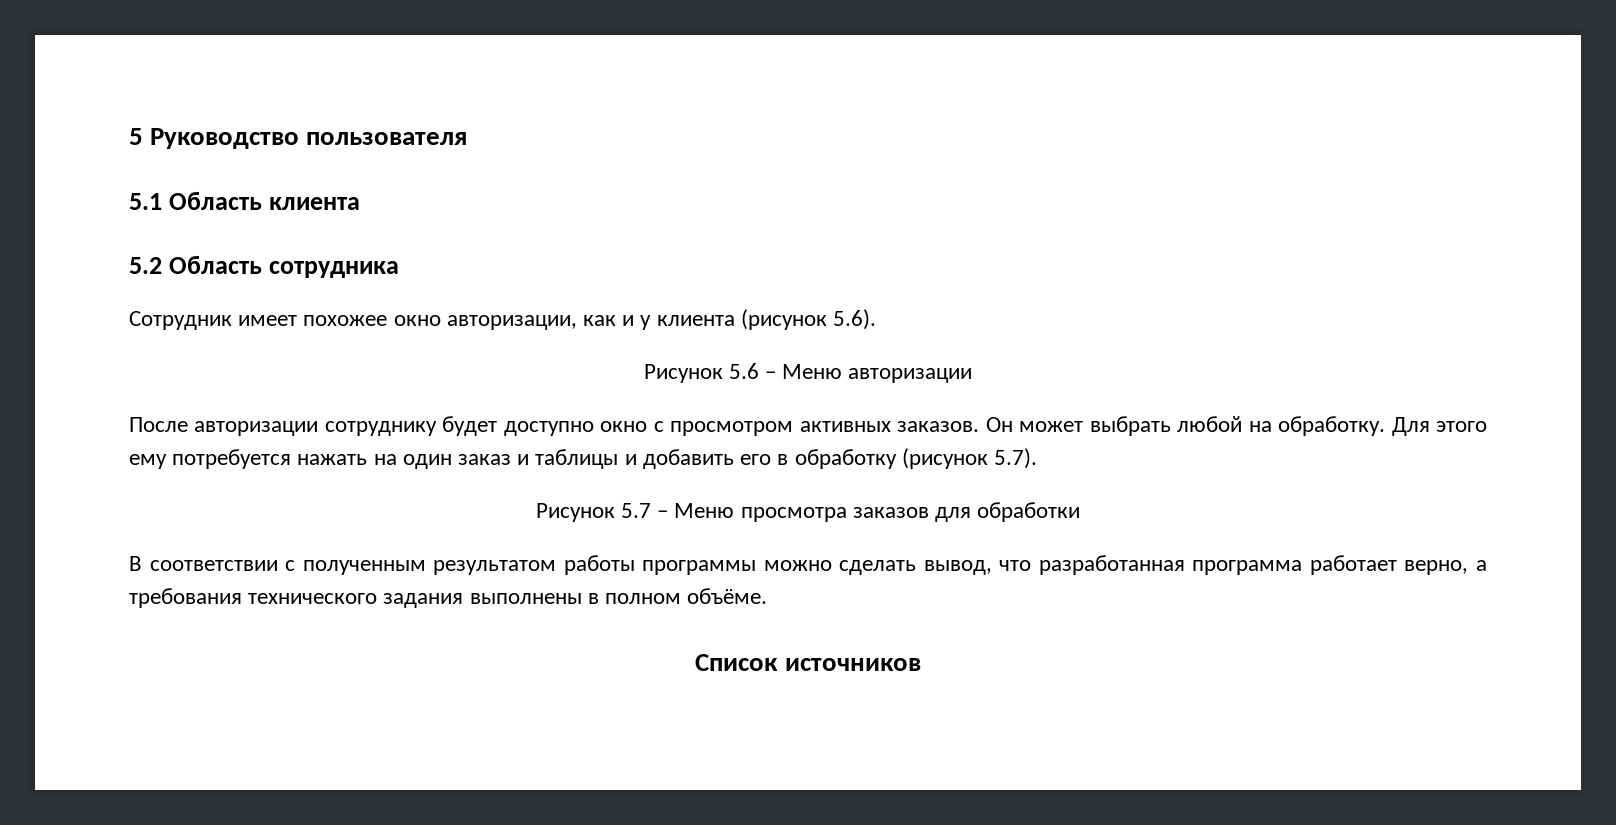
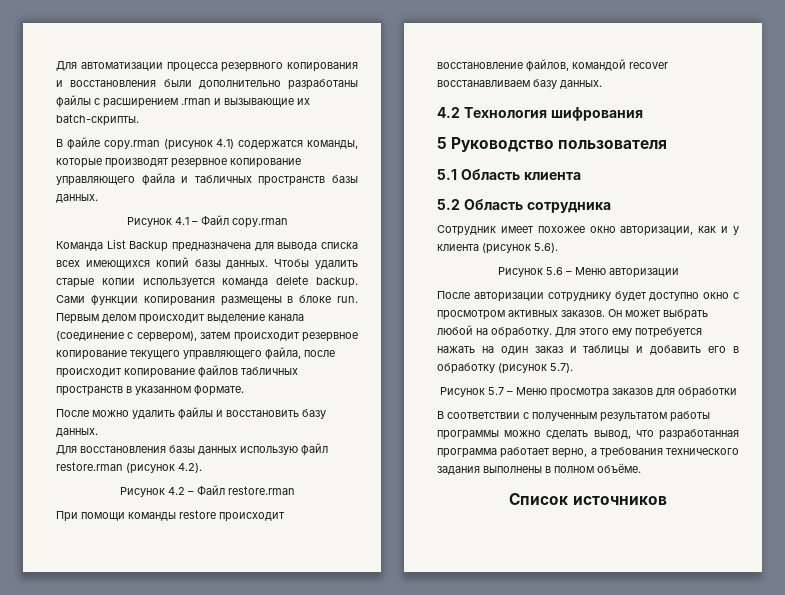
(129, 136) none -> [56,61,358,72] [56,79,358,90] [56,95,310,108] [56,114,139,126] [56,137,358,150] [56,158,301,168] [56,173,358,186] [56,194,98,203] [126,215,288,228] [56,239,358,252] [56,257,359,269] [56,276,358,288] [56,295,359,306] [56,313,304,324] [56,331,358,342] [56,347,335,360] [56,365,298,378] [56,385,244,396] [56,407,326,420] [56,428,98,437] [56,443,328,456] [56,462,202,474] [119,485,295,497] [56,510,285,522] [437,59,668,72] [437,79,602,89] [437,107,643,121] Для автоматизации процесса резервного копирования и восстановления были дополнительно разработаны файлы с расширением .rman и вызывающие их batch-скрипты. // В файле copy.rman (рисунок 4.1) содержатся команды, которые производят резервное копирование управляющего файла и табличных пространств базы данных. // Рисунок 4.1 – Файл copy.rman // Команда List Backup предназначена для вывода списка всех имеющихся копий базы данных. Чтобы удалить старые копии используется команда delete backup. Сами функции копирования размещены в блоке run. Первым делом происходит выделение канала (соединение с сервером), затем происходит резервное копирование текущего управляющего файла, после происходит копирование файлов табличных пространств в указанном формате. // После можно удалить файлы и восстановить базу данных. // Для восстановления базы данных использую файл restore.rman (рисунок 4.2). // Рисунок 4.2 – Файл restore.rman // При помощи команды restore происходит восстановление файлов, командой recover восстанавливаем базу данных. // 4.2 Технология шифрования //

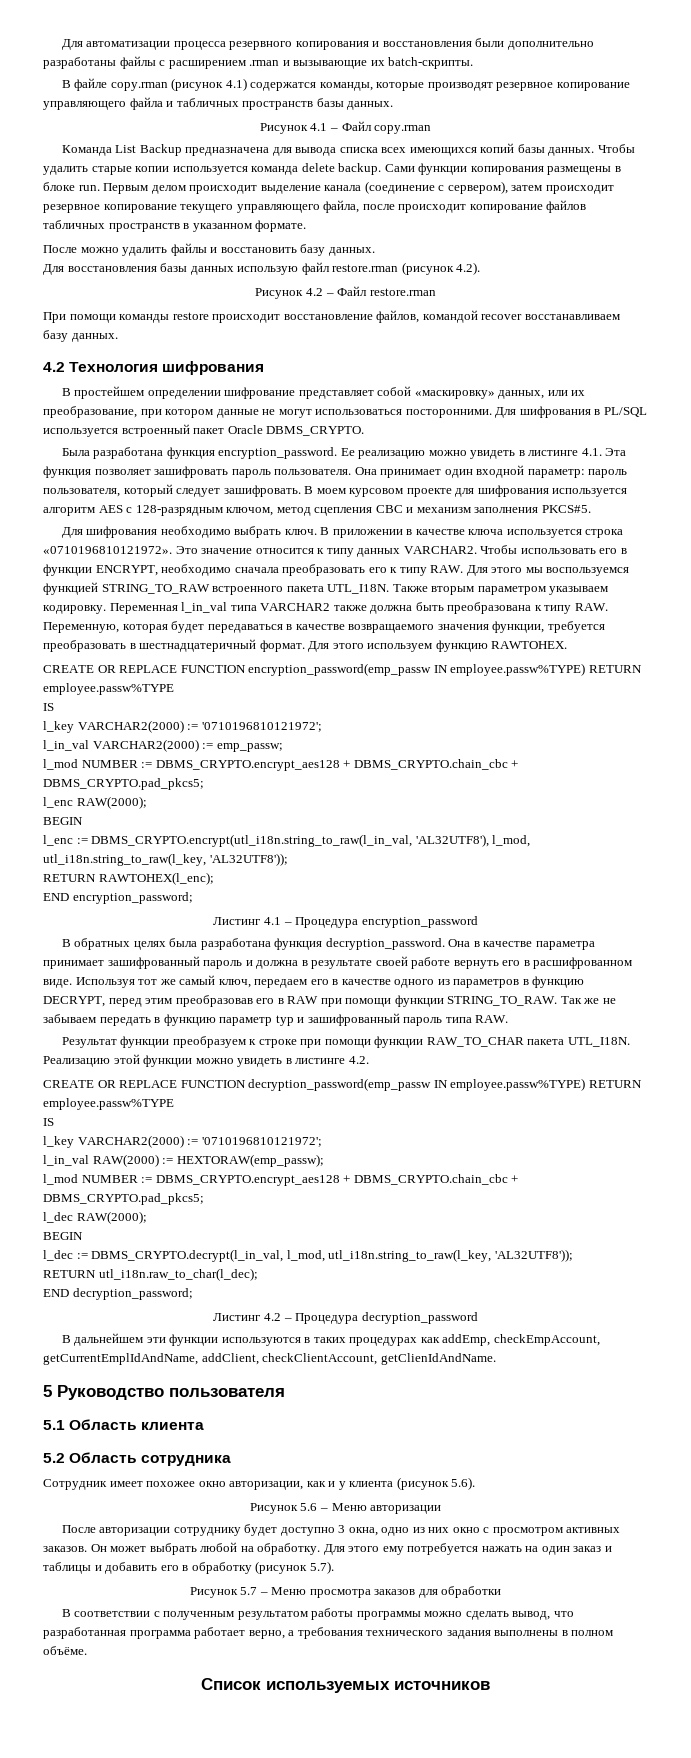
(643, 114) none -> [61,386,586,399] [43,406,647,418] [43,424,365,437] [61,447,627,459] [43,465,628,478] [43,484,628,497] [43,505,591,516] [61,526,624,538] [43,545,627,557] [43,564,630,576] [43,582,609,595] [43,602,608,614] [43,621,605,633] [43,639,568,652] [43,663,642,676] [43,683,174,695] [43,703,54,711] [43,720,322,733] [43,739,283,752] [43,759,519,771] [43,778,204,790] [43,796,147,809] [43,817,83,825] [43,834,531,847] [43,853,288,866] [43,872,214,885] [43,892,193,904] [213,916,478,928] [61,938,595,950] [43,956,633,969] [43,975,585,988] [43,995,616,1007] [43,1013,509,1026] [61,1036,630,1048] [43,1054,369,1067] [43,1078,642,1091] [43,1098,174,1110] [43,1118,54,1126] [43,1135,322,1148] [43,1154,324,1167] [43,1174,519,1186] [43,1193,204,1205] [43,1211,147,1224] [43,1232,83,1240] [43,1249,573,1262] [43,1268,258,1281] [43,1288,193,1300] [213,1312,478,1324] [61,1333,600,1346] [43,1353,496,1365] // В простейшем определении шифрование представляет собой «маскировку» данных, или их преобразование, при котором данные не могут использоваться посторонними. Для шифрования в PL/SQL используется встроенный пакет Oracle DBMS_CRYPTO. // Была разработана функция encryption_password. Ее реализацию можно увидеть в листинге 4.1. Эта функция позволяет зашифровать пароль пользователя. Она принимает один входной параметр: пароль пользователя, который следует зашифровать. В моем курсовом проекте для шифрования используется алгоритм AES с 128-разрядным ключом, метод сцепления CBC и механизм заполнения PKCS#5. // Для шифрования необходимо выбрать ключ. В приложении в качестве ключа используется строка «0710196810121972». Это значение относится к типу данных VARCHAR2. Чтобы использовать его в функции ENCRYPT, необходимо сначала преобразовать его к типу RAW. Для этого мы воспользуемся функцией STRING_TO_RAW встроенного пакета UTL_I18N. Также вторым параметром указываем кодировку. Переменная l_in_val типа VARCHAR2 также должна быть преобразована к типу RAW. Переменную, которая будет передаваться в качестве возвращаемого значения функции, требуется преобразовать в шестнадцатеричный формат. Для этого используем функцию RAWTOHEX. // CREATE OR REPLACE FUNCTION encryption_password(emp_passw IN employee.passw%TYPE) RETURN employee.passw%TYPE // IS // l_key VARCHAR2(2000) := '0710196810121972'; // l_in_val VARCHAR2(2000) := emp_passw; // l_mod NUMBER := DBMS_CRYPTO.encrypt_aes128 + DBMS_CRYPTO.chain_cbc + DBMS_CRYPTO.pad_pkcs5; // l_enc RAW(2000); // BEGIN // l_enc := DBMS_CRYPTO.encrypt(utl_i18n.string_to_raw(l_in_val, 'AL32UTF8'), l_mod, utl_i18n.string_to_raw(l_key, 'AL32UTF8')); // RETURN RAWTOHEX(l_enc); // END encryption_password; // Листинг 4.1 – Процедура encryption_password // В обратных целях была разработана функция decryption_password. Она в качестве параметра принимает зашифрованный пароль и должна в результате своей работе вернуть его в расшифрованном виде. Используя тот же самый ключ, передаем его в качестве одного из параметров в функцию DECRYPT, перед этим преобразовав его в RAW при помощи функции STRING_TO_RAW. Так же не забываем передать в функцию параметр typ и зашифрованный пароль типа RAW. // Результат функции преобразуем к строке при помощи функции RAW_TO_CHAR пакета UTL_I18N. Реализацию этой функции можно увидеть в листинге 4.2. // CREATE OR REPLACE FUNCTION decryption_password(emp_passw IN employee.passw%TYPE) RETURN employee.passw%TYPE // IS // l_key VARCHAR2(2000) := '0710196810121972'; // l_in_val RAW(2000) := HEXTORAW(emp_passw); // l_mod NUMBER := DBMS_CRYPTO.encrypt_aes128 + DBMS_CRYPTO.chain_cbc + DBMS_CRYPTO.pad_pkcs5; // l_dec RAW(2000); // BEGIN // l_dec := DBMS_CRYPTO.decrypt(l_in_val, l_mod, utl_i18n.string_to_raw(l_key, 'AL32UTF8')); // RETURN utl_i18n.raw_to_char(l_dec); // END decryption_password; // Листинг 4.2 – Процедура decryption_password // В дальнейшем эти функции используются в таких процедурах как addEmp, checkEmpAccount, getCurrentEmplIdAndName, addClient, checkClientAccount, getClienIdAndName.
(700, 296) none -> [338,1525,450,1536] 3 окна, одно из них
(569, 499) none -> [266,1681,390,1693] используемых

